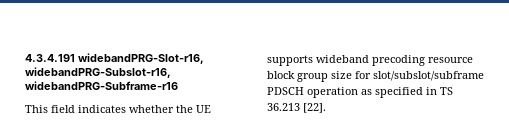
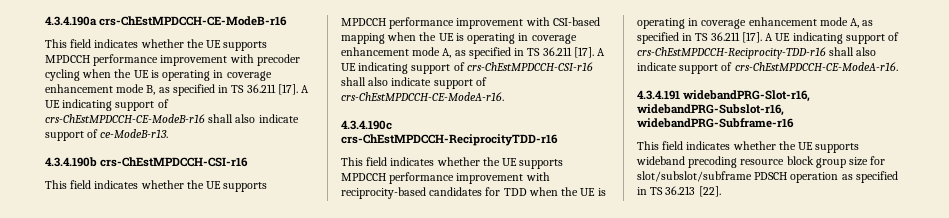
(25, 58) none -> [45,16,288,26] [45,39,268,51] [45,54,300,66] [45,69,272,81] [45,84,310,96] [45,99,169,111] [45,114,299,123] [45,129,169,141] [45,157,249,167] [45,180,268,192] [341,17,600,29] [341,32,577,44] [341,47,606,59] [341,62,593,74] [341,77,487,89] [341,92,504,101] [341,120,392,130] [341,134,558,146] [341,157,564,169] [341,172,550,184] [341,187,606,199] [637,17,874,29] [637,32,900,44] [637,47,877,59] [637,62,898,74] 4.3.4.190a crs-ChEstMPDCCH-CE-ModeB-r16 // This field indicates whether the UE supports MPDCCH performance improvement with precoder cycling when the UE is operating in coverage enhancement mode B, as specified in TS 36.211 [17]. A UE indicating support of crs-ChEstMPDCCH-CE-ModeB-r16 shall also indicate support of ce-ModeB-r13. // 4.3.4.190b crs-ChEstMPDCCH-CSI-r16 // This field indicates whether the UE supports MPDCCH performance improvement with CSI-based mapping when the UE is operating in coverage enhancement mode A, as specified in TS 36.211 [17]. A UE indicating support of crs-ChEstMPDCCH-CSI-r16 shall also indicate support of crs-ChEstMPDCCH-CE-ModeA-r16. // 4.3.4.190c crs-ChEstMPDCCH-ReciprocityTDD-r16 // This field indicates whether the UE supports MPDCCH performance improvement with reciprocity-based candidates for TDD when the UE is operating in coverage enhancement mode A, as specified in TS 36.211 [17]. A UE indicating support of crs-ChEstMPDCCH-Reciprocity-TDD-r16 shall also indicate support of crs-ChEstMPDCCH-CE-ModeA-r16. //

